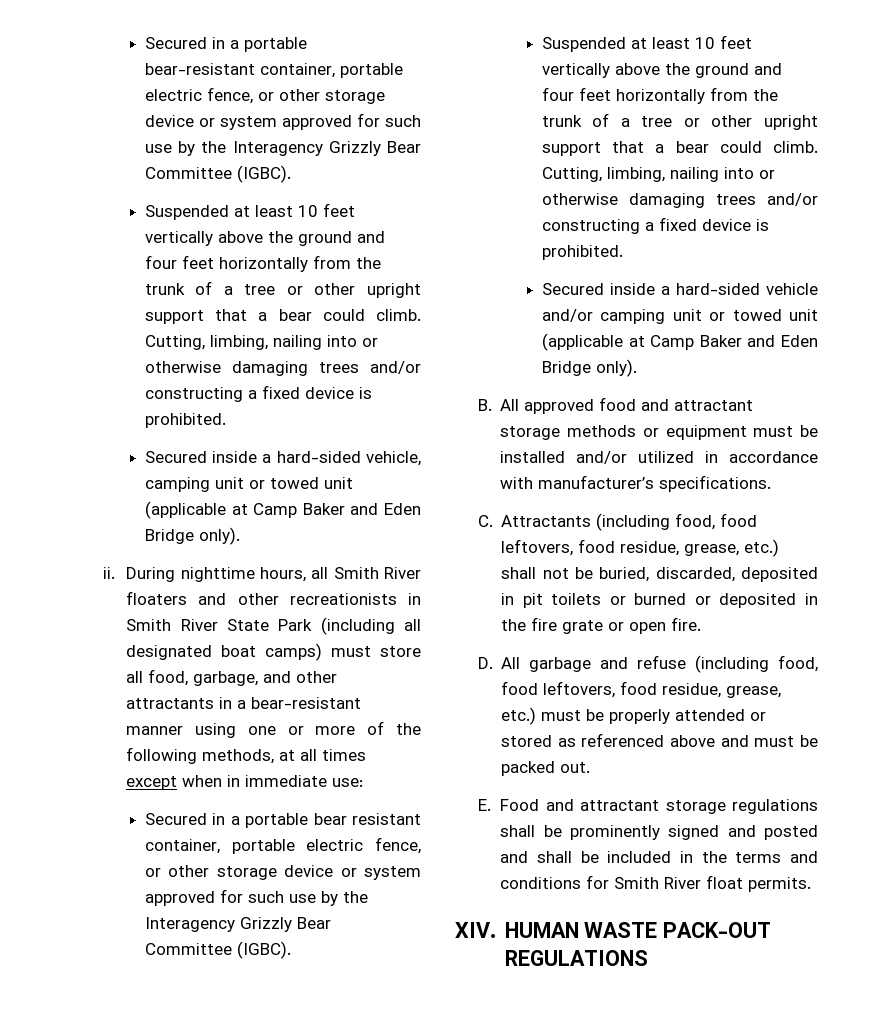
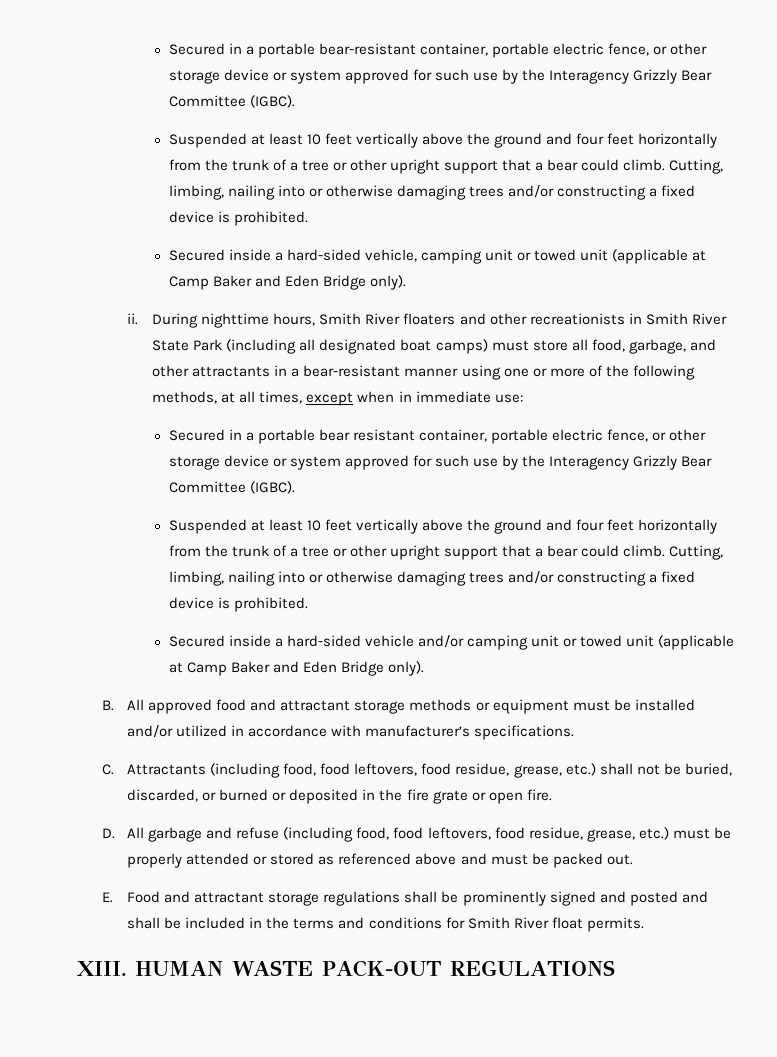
[311,567,329,579] all -> (316, 319) none
[322,749,367,761] times -> [259,391,303,404] times,
[741,567,818,582] [501,593,602,608] deposited in pit toilets -> (199, 795) none
[455,922,496,938] XIV. -> [77,961,127,976] XIII.

